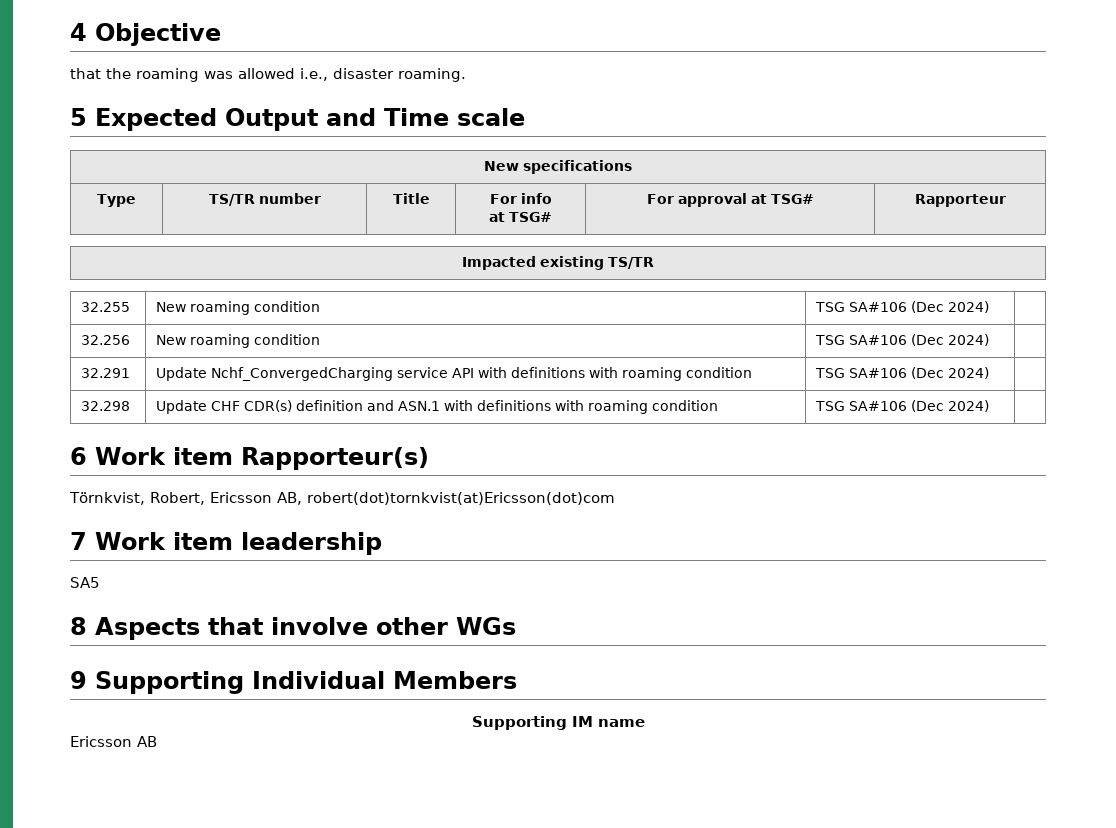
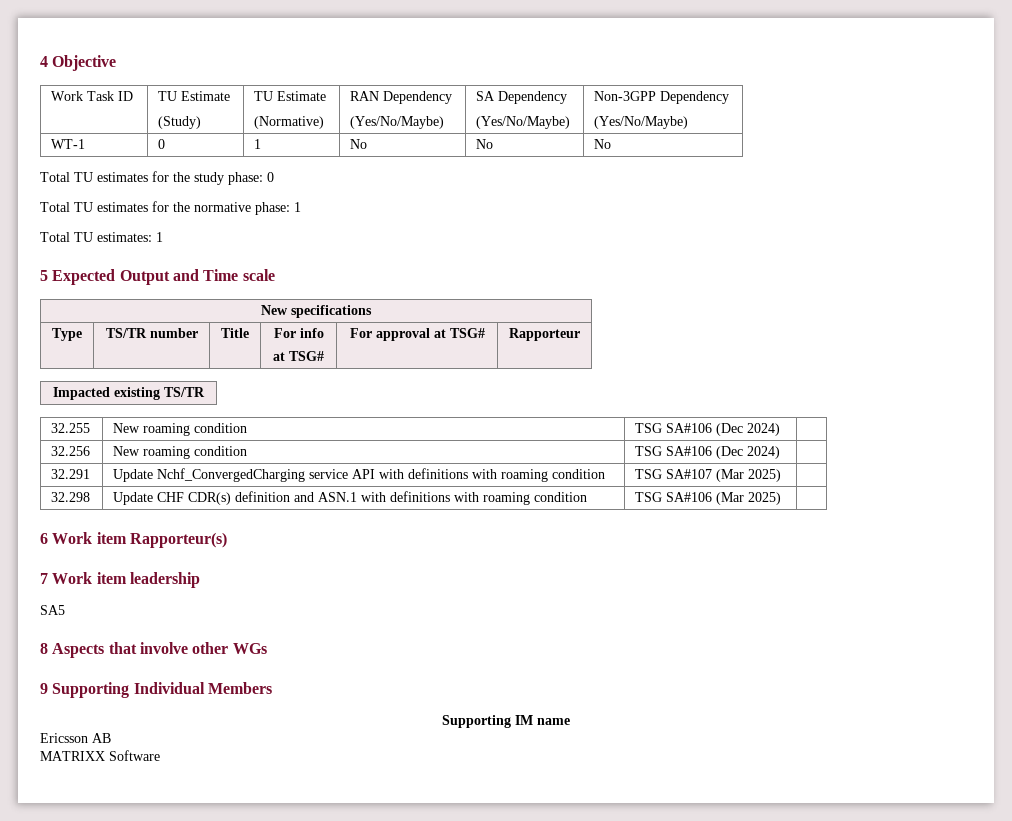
[70,68,466,82] // that the roaming was allowed i.e., disaster roaming. -> [51,91,134,101] [158,91,231,101] [158,116,202,129] [254,91,327,101] [254,116,325,129] [350,91,453,104] [350,116,445,129] [476,91,568,104] [476,116,571,129] [594,91,730,104] [594,116,689,129] [51,139,86,149] [158,139,166,149] [254,139,262,149] [350,139,368,149] [476,139,494,149] [594,139,612,149] [40,171,274,185] [40,201,301,215] [40,232,163,242] // Work Task ID | TU Estimate // (Study) | TU Estimate // (Normative) | RAN Dependency // (Yes/No/Maybe) | SA Dependency // (Yes/No/Maybe) | Non-3GPP Dependency // (Yes/No/Maybe) // WT-1 | 0 | 1 | No | No | No // Total TU estimates for the study phase: 0 // Total TU estimates for the normative phase: 1 // Total TU estimates: 1
[848,367,989,379] SA#106 (Dec 2024) -> [666,469,782,482] SA#107 (Mar 2025)
[910,400,989,412] (Dec 2024) -> [716,492,782,505] (Mar 2025)
[69,492,615,505] // Törnkvist, Robert, Ericsson AB, robert(dot)tornkvist(at)Ericsson(dot)com -> (227, 540) none
(157, 741) none -> [40,750,160,761] // MATRIXX Software

